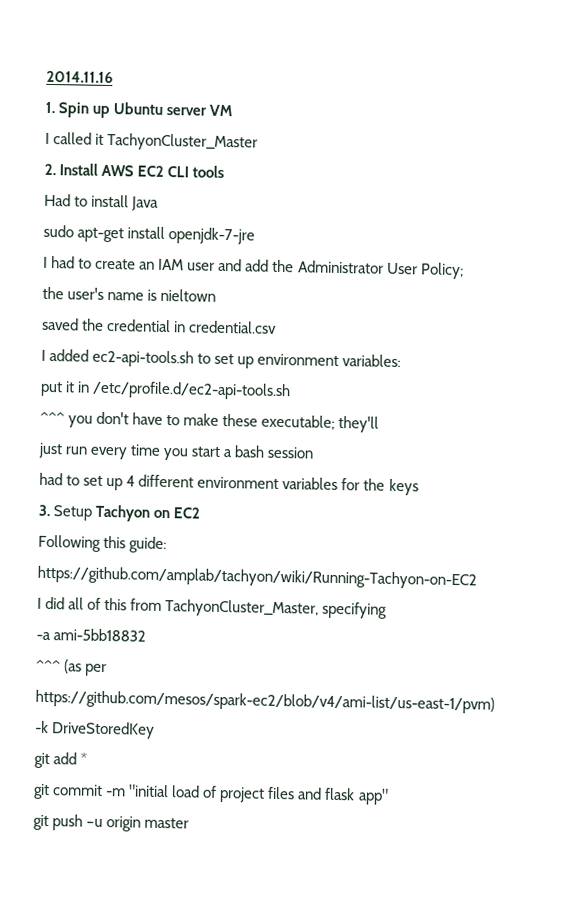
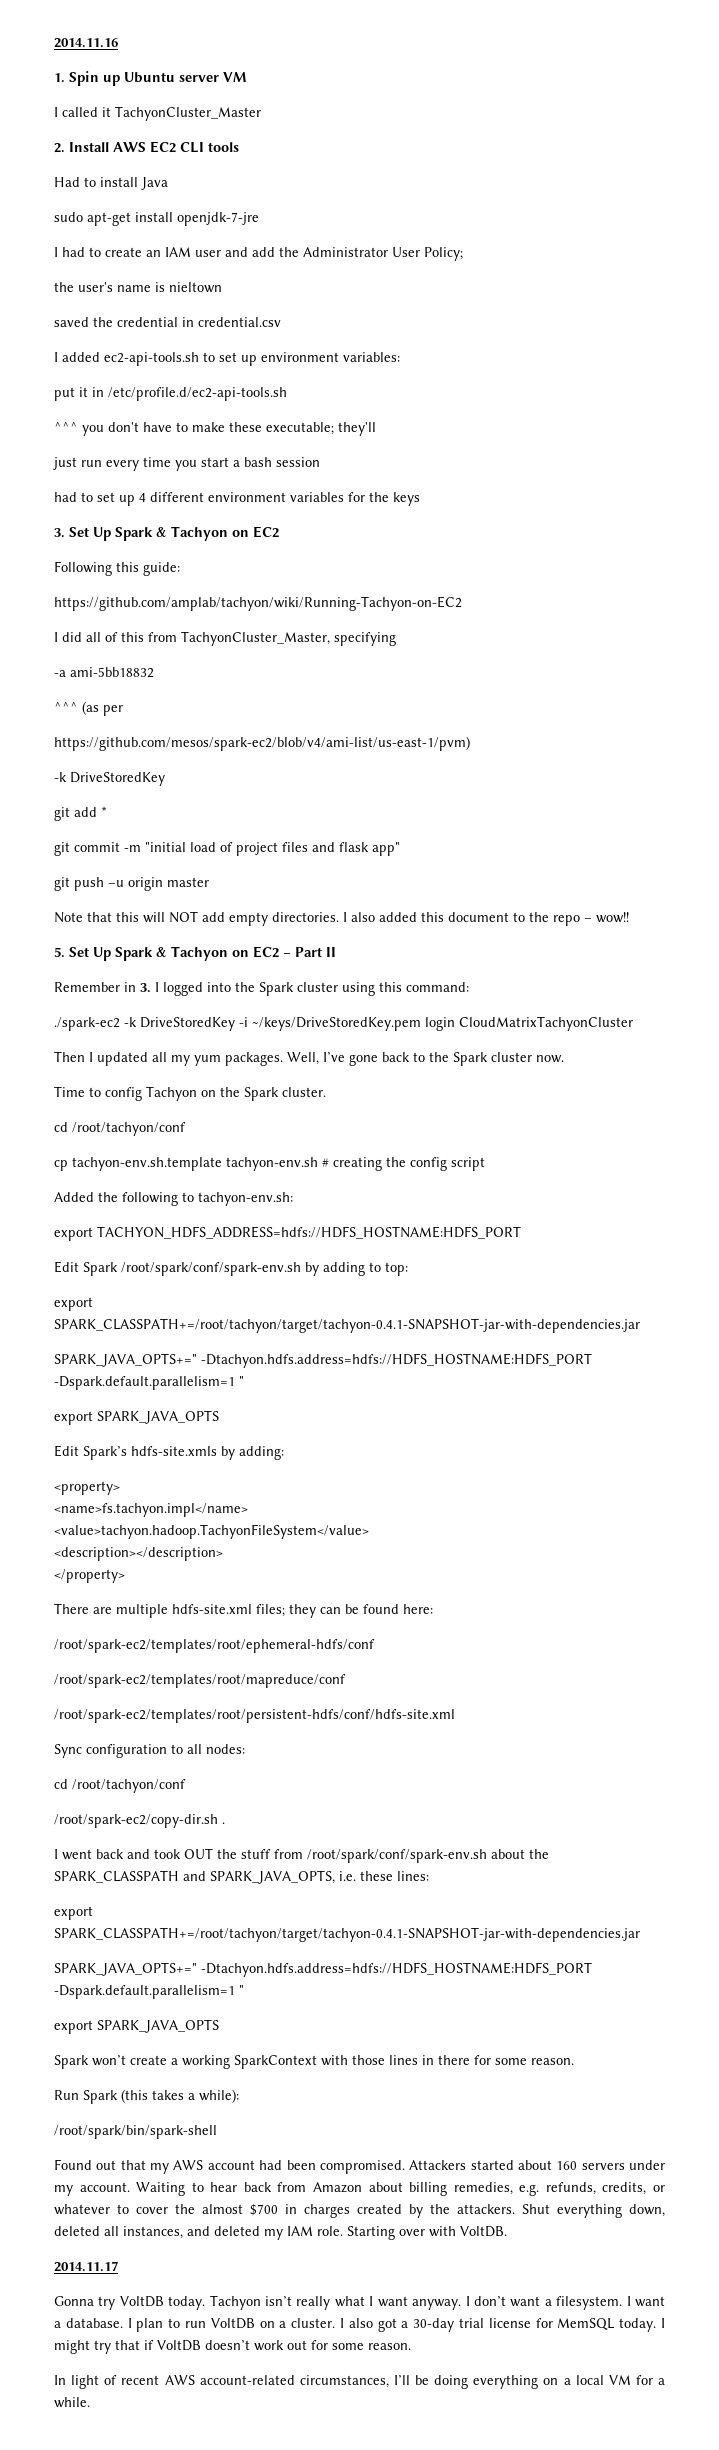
[53,505,93,521] Setup -> [69,527,167,541] Set Up Spark &
(190, 823) none -> [54,911,629,926] [54,946,336,961] [54,982,469,996] [54,1016,633,1031] [54,1051,564,1066] [54,1086,326,1101] [54,1122,186,1136] [54,1157,485,1171] [54,1192,293,1206] [54,1226,521,1241] [54,1261,408,1276] [54,1297,93,1311] [54,1318,640,1333] [54,1353,592,1368] [54,1376,244,1390] [54,1410,219,1425] [54,1445,284,1460] [54,1481,120,1495] [54,1503,248,1517] [54,1524,369,1539] [54,1547,223,1561] [54,1569,125,1583] [54,1603,433,1618] [54,1639,375,1653] [54,1674,346,1688] [54,1709,455,1723] [54,1744,245,1758] [54,1779,186,1793] [54,1814,225,1828] [54,1848,549,1863] [54,1870,429,1884] [54,1906,93,1920] [54,1927,640,1942] [54,1962,592,1977] [54,1985,244,1999] [54,2019,219,2034] [54,2055,574,2069] [54,2089,239,2104] [54,2125,217,2139] [54,2159,665,2174] [54,2182,665,2196] [54,2204,665,2218] [54,2226,507,2240] [54,2261,118,2272] [54,2295,666,2310] [54,2318,665,2332] [54,2340,411,2354] [54,2375,665,2389] [54,2397,90,2408] // Note that this will NOT add empty directories. I also added this document to the repo – wow!! // 5. Set Up Spark & Tachyon on EC2 – Part II // Remember in 3. I logged into the Spark cluster using this command: // ./spark-ec2 -k DriveStoredKey -i ~/keys/DriveStoredKey.pem login CloudMatrixTachyonCluster // Then I updated all my yum packages. Well, I’ve gone back to the Spark cluster now. // Time to config Tachyon on the Spark cluster. // cd /root/tachyon/conf // cp tachyon-env.sh.template tachyon-env.sh # creating the config script // Added the following to tachyon-env.sh: // export TACHYON_HDFS_ADDRESS=hdfs://HDFS_HOSTNAME:HDFS_PORT // Edit Spark /root/spark/conf/spark-env.sh by adding to top: // export SPARK_CLASSPATH+=/root/tachyon/target/tachyon-0.4.1-SNAPSHOT-jar-with-dependencies.jar // SPARK_JAVA_OPTS+=" -Dtachyon.hdfs.address=hdfs://HDFS_HOSTNAME:HDFS_PORT -Dspark.default.parallelism=1 " // export SPARK_JAVA_OPTS // Edit Spark’s hdfs-site.xmls by adding: // <property> // <name>fs.tachyon.impl</name> // <value>tachyon.hadoop.TachyonFileSystem</value> // <description></description> // </property> // There are multiple hdfs-site.xml files; they can be found here: // /root/spark-ec2/templates/root/ephemeral-hdfs/conf // /root/spark-ec2/templates/root/mapreduce/conf // /root/spark-ec2/templates/root/persistent-hdfs/conf/hdfs-site.xml // Sync configuration to all nodes: // cd /root/tachyon/conf // /root/spark-ec2/copy-dir.sh . // I went back and took OUT the stuff from /root/spark/conf/spark-env.sh about the SPARK_CLASSPATH and SPARK_JAVA_OPTS, i.e. these lines: // export SPARK_CLASSPATH+=/root/tachyon/target/tachyon-0.4.1-SNAPSHOT-jar-with-dependencies.jar // SPARK_JAVA_OPTS+=" -Dtachyon.hdfs.address=hdfs://HDFS_HOSTNAME:HDFS_PORT -Dspark.default.parallelism=1 " // export SPARK_JAVA_OPTS // Spark won’t create a working SparkContext with those lines in there for some reason. // Run Spark (this takes a while): // /root/spark/bin/spark-shell // Found out that my AWS account had been compromised. Attackers started about 160 servers under my account. Waiting to hear back from Amazon about billing remedies, e.g. refunds, credits, or whatever to cover the almost $700 in charges created by the attackers. Shut everything down, deleted all instances, and deleted my IAM role. Starting over with VoltDB. // 2014.11.17 // Gonna try VoltDB today. Tachyon isn’t really what I want anyway. I don’t want a filesystem. I want a database. I plan to run VoltDB on a cluster. I also got a 30-day trial license for MemSQL today. I might try that if VoltDB doesn’t work out for some reason. // In light of recent AWS account-related circumstances, I’ll be doing everything on a local VM for a while.

